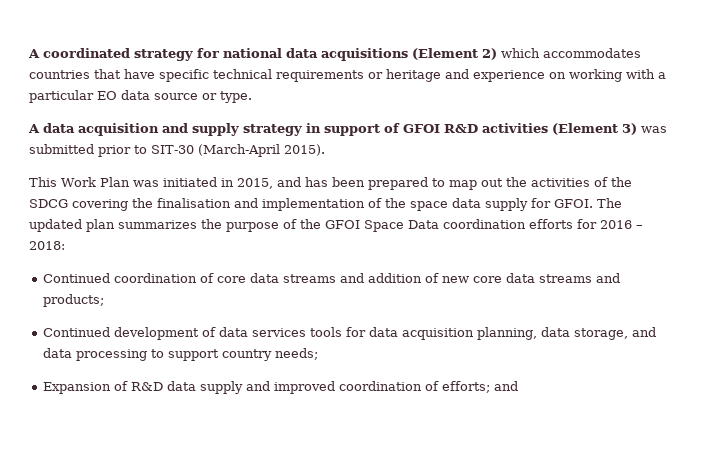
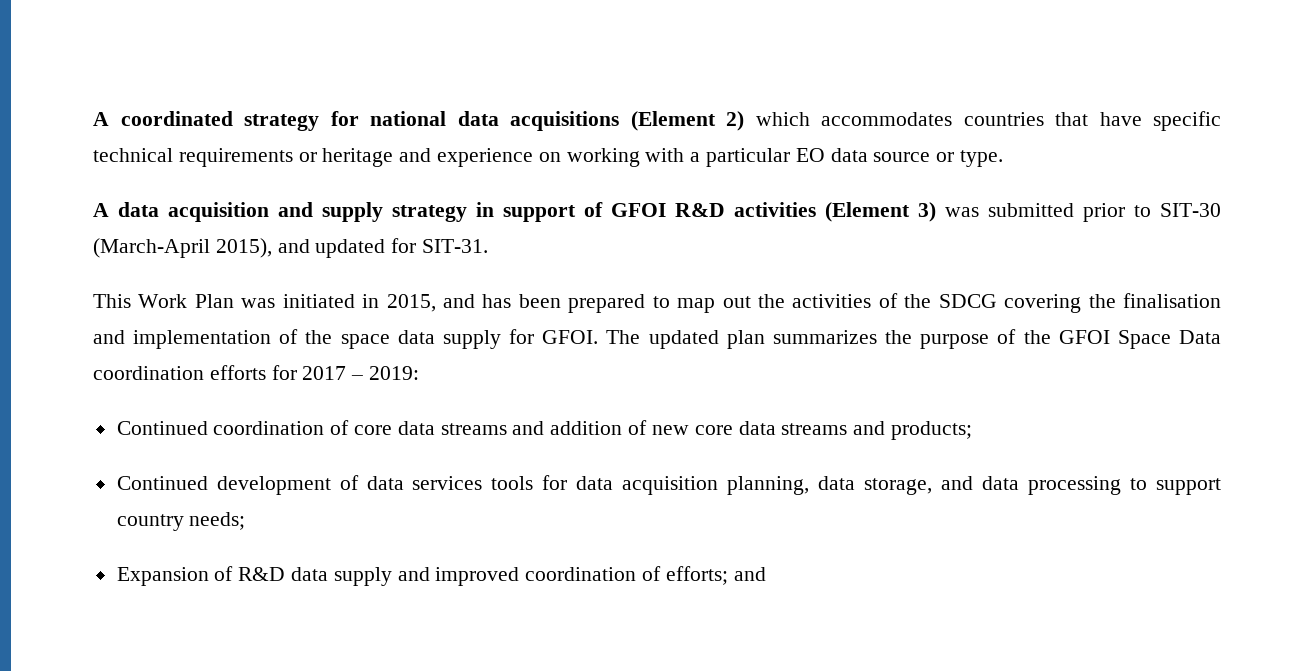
[283,144,325,156] 2015). -> [215,238,489,258] 2015), and updated for SIT-31.
[600,220,643,229] [29,241,65,250] 2016 – 2018: -> [302,366,420,380] 2017 – 2019:

